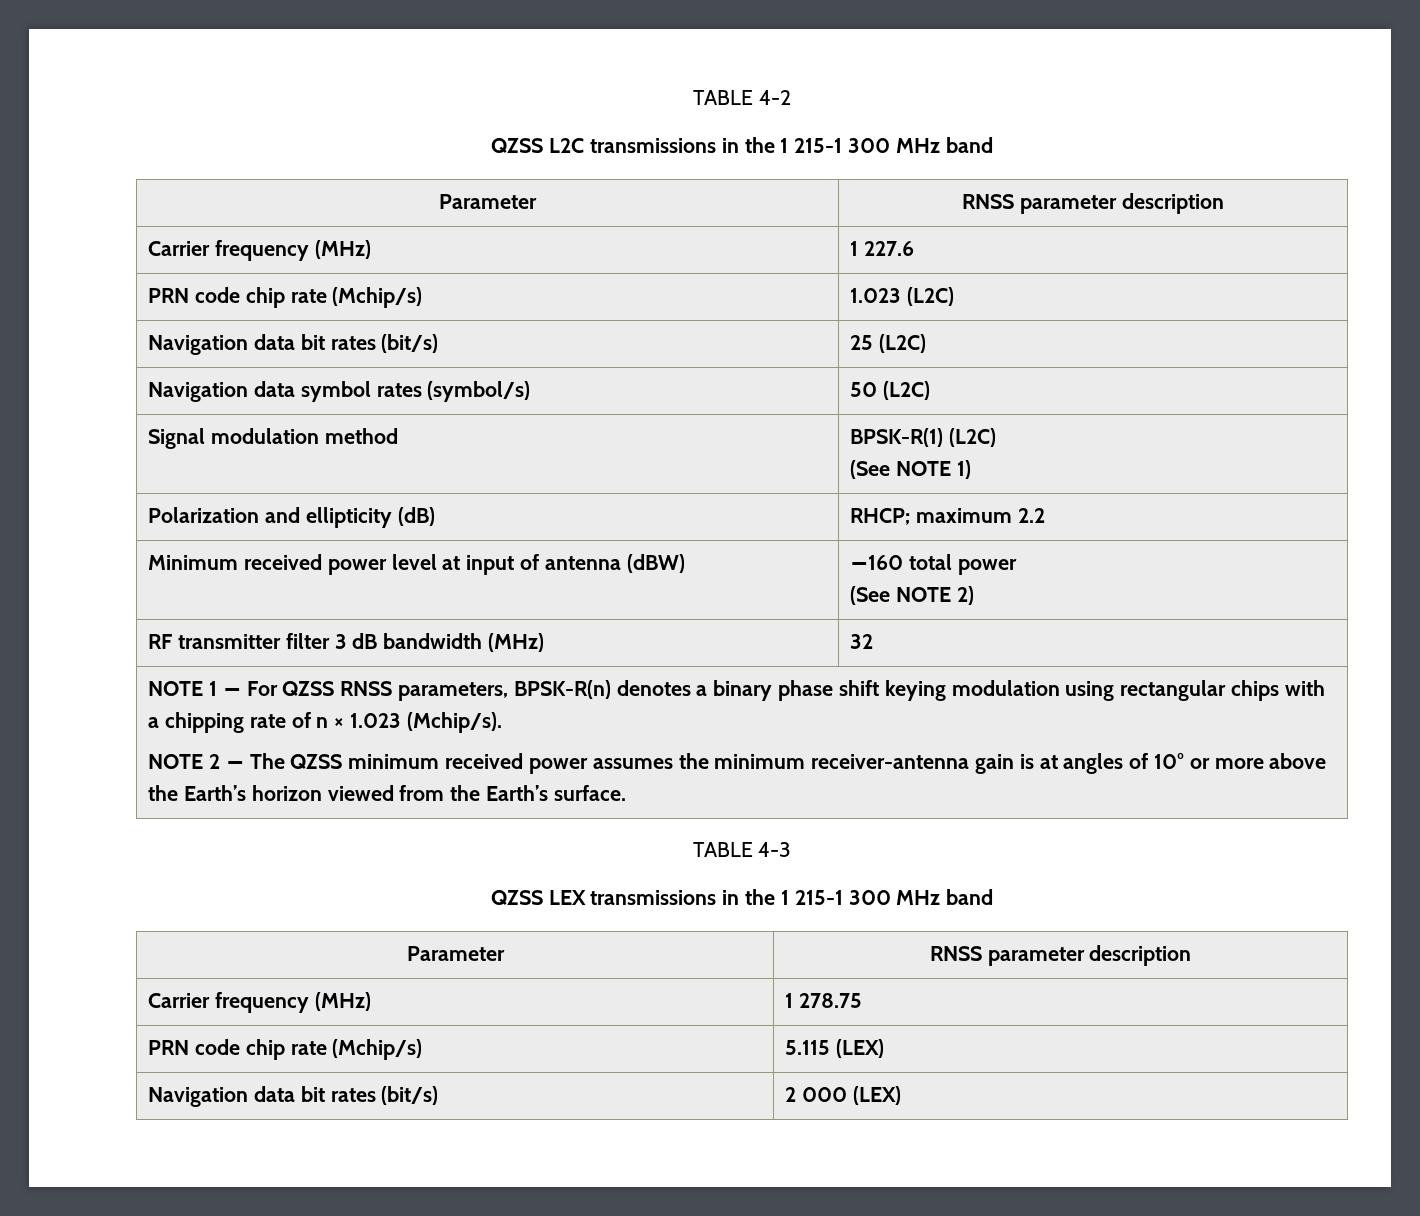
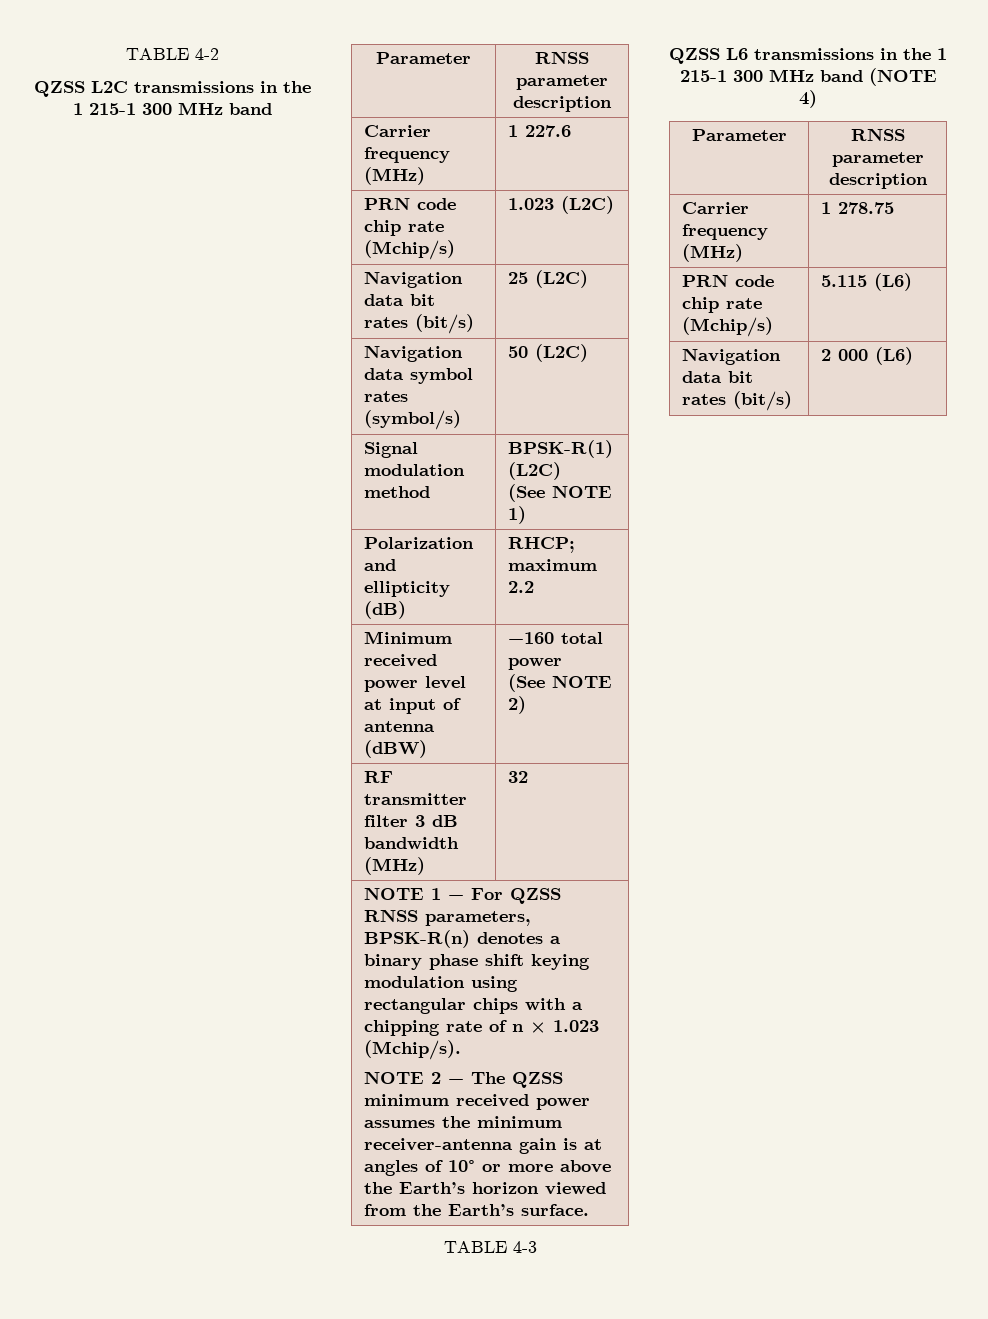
[548,889,994,905] LEX transmissions in the 1 215-1 300 MHz band -> [726,48,947,60] [679,68,937,86] [799,90,817,108] L6 transmissions in the 1 215-1 300 MHz band (NOTE 4)
[836,1039,885,1058] (LEX) -> [874,273,913,291] (L6)
[852,1086,901,1105] (LEX) -> [875,347,914,365] (L6)

